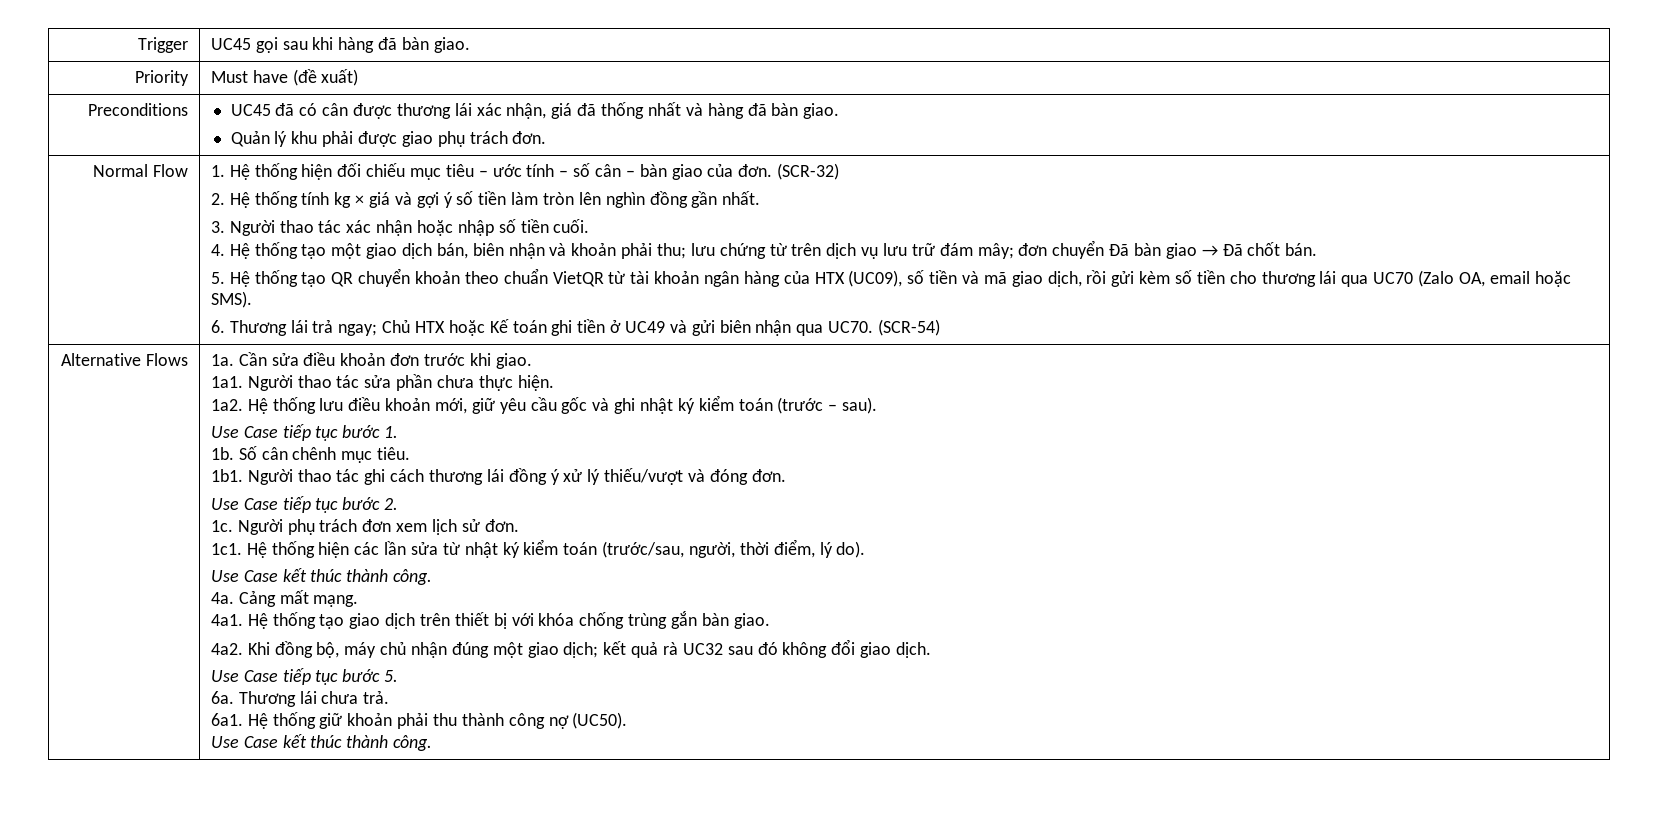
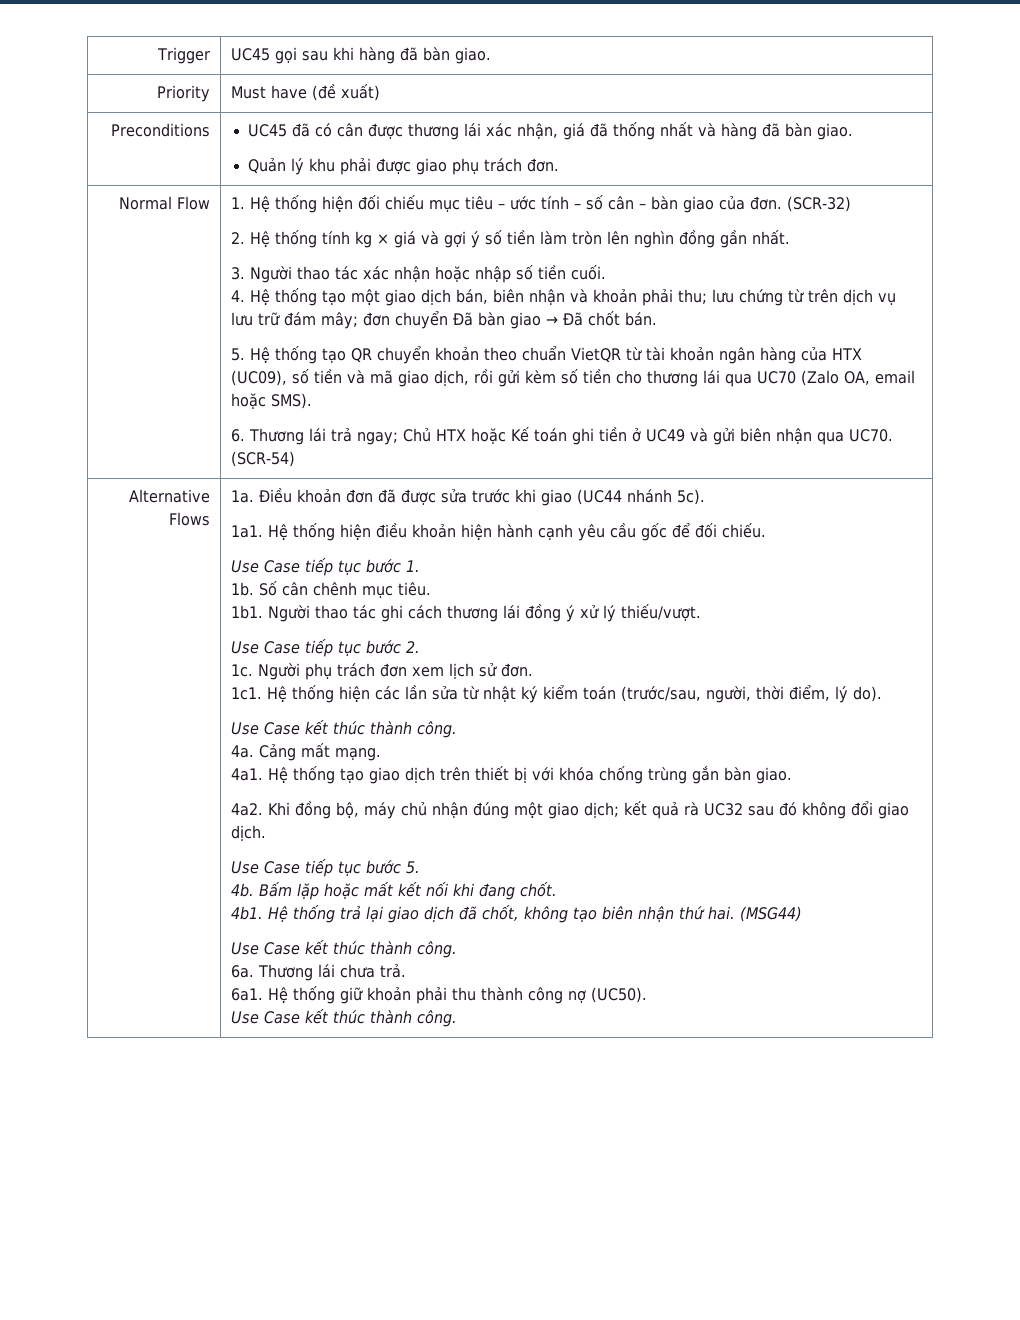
[238,352,532,369] [210,374,554,391] [210,395,878,414] Cần sửa điều khoản đơn trước khi giao. // 1a1. Người thao tác sửa phần chưa thực hiện. // 1a2. Hệ thống lưu điều khoản mới, giữ yêu cầu gốc và ghi nhật ký kiểm toán (trước – sau). -> [258,488,705,506] [230,523,766,541] Điều khoản đơn đã được sửa trước khi giao (UC44 nhánh 5c). // 1a1. Hệ thống hiện điều khoản hiện hành cạnh yêu cầu gốc để đối chiếu.
[604,468,786,485] thiếu/vượt và đóng đơn. -> [620,604,701,621] thiếu/vượt.
(399, 676) none -> [230,882,557,900] [230,905,802,923] [230,940,457,958] // 4b. Bấm lặp hoặc mất kết nối khi đang chốt. // 4b1. Hệ thống trả lại giao dịch đã chốt, không tạo biên nhận thứ hai. (MSG44) // Use Case kết thúc thành công.

